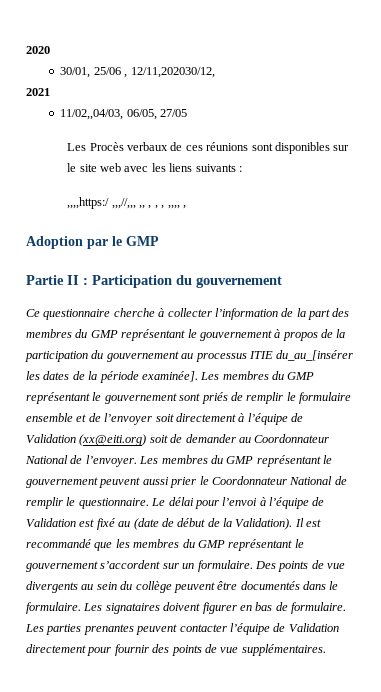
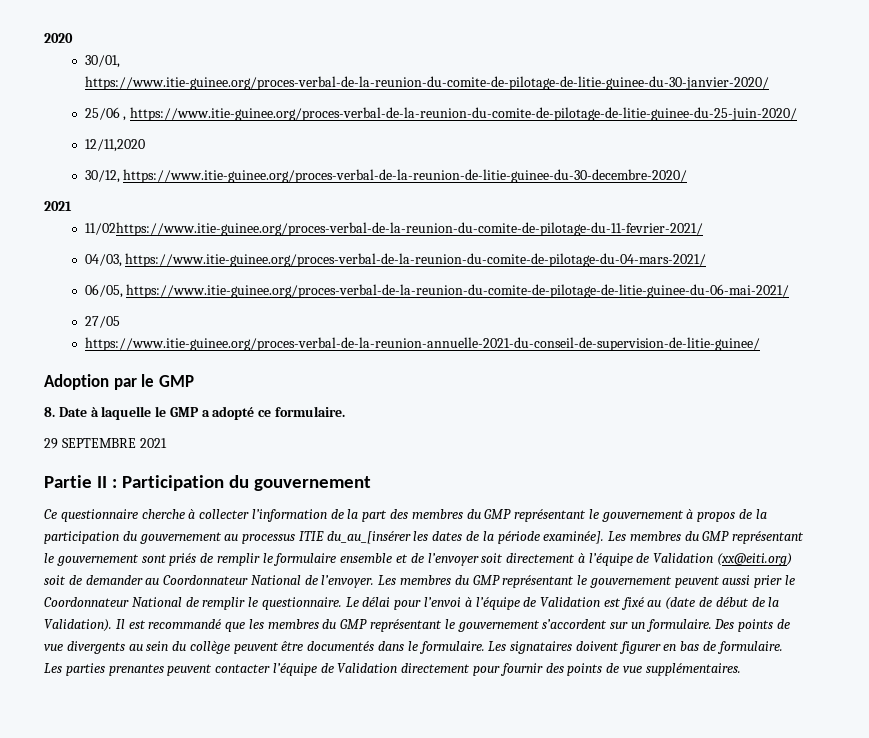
(91, 72) none -> [84,76,769,90] https://www.itie-guinee.org/proces-verbal-de-la-reunion-du-comite-de-pilotage-de-litie-guinee-du-30-janvier-2020/ //
[130,67,215,78] [26,88,50,96] [60,109,188,120] [67,142,350,154] [67,163,242,172] [67,197,186,209] [26,236,159,249] 12/11,202030/12, // 2021 // 11/02,,04/03, 06/05, 27/05 // Les Procès verbaux de ces réunions sont disponibles sur le site web avec les liens suivants : // ,,,,https:/ ,,,//,,, ,, , , , ,,,, , // Adoption par le GMP -> [130,107,798,121] [84,139,145,152] [84,169,688,183] [44,201,72,211] [84,222,703,236] [84,253,707,267] [84,284,790,298] [84,316,120,328] [84,337,760,351] [44,374,194,390] [44,406,346,420] [44,438,167,449] https://www.itie-guinee.org/proces-verbal-de-la-reunion-du-comite-de-pilotage-de-litie-guinee-du-25-juin-2020/ // 12/11,2020 // 30/12, https://www.itie-guinee.org/proces-verbal-de-la-reunion-de-litie-guinee-du-30-decembre-2020/ // 2021 // 11/02https://www.itie-guinee.org/proces-verbal-de-la-reunion-du-comite-de-pilotage-du-11-fevrier-2021/ // 04/03, https://www.itie-guinee.org/proces-verbal-de-la-reunion-du-comite-de-pilotage-du-04-mars-2021/ // 06/05, https://www.itie-guinee.org/proces-verbal-de-la-reunion-du-comite-de-pilotage-de-litie-guinee-du-06-mai-2021/ // 27/05 // https://www.itie-guinee.org/proces-verbal-de-la-reunion-annuelle-2021-du-conseil-de-supervision-de-litie-guinee/ // Adoption par le GMP // 8. Date à laquelle le GMP a adopté ce formulaire. // 29 SEPTEMBRE 2021

